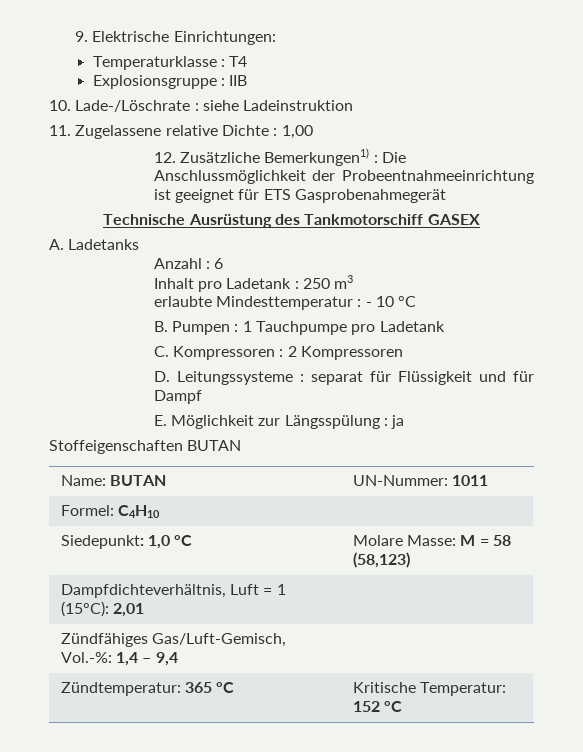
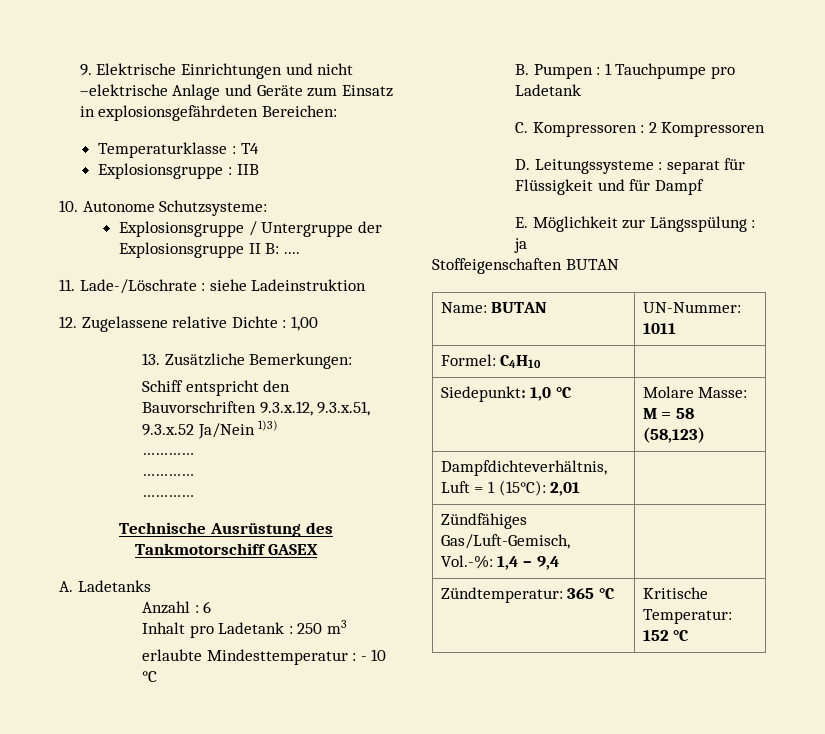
[173,31,276,45] Einrichtungen: -> [180,63,354,79] [79,84,393,100] [79,105,337,121] Einrichtungen und nicht –elektrische Anlage und Geräte zum Einsatz in explosionsgefährdeten Bereichen:
(71, 105) none -> [82,200,268,216] [119,221,382,237] [119,242,300,258] [59,279,75,291] Autonome Schutzsysteme: // Explosionsgruppe / Untergruppe der Explosionsgruppe II B: .... // 11.
[49,125,71,136] 11. -> [59,316,77,328] 12.
[153,148,406,166] [153,170,534,184] [153,189,446,203] 12. Zusätzliche Bemerkungen1) : Die Anschlussmöglichkeit der Probeentnahmeeinrichtung ist geeignet für ETS Gasprobenahmegerät -> [141,353,353,369] [141,380,291,396] [141,401,371,416] [141,420,279,439] [141,453,194,455] [141,474,194,476] [141,495,194,497] 13. Zusätzliche Bemerkungen: // Schiff entspricht den Bauvorschriften 9.3.x.12, 9.3.x.51, 9.3.x.52 Ja/Nein 1)3) // ………… // ………… // …………

